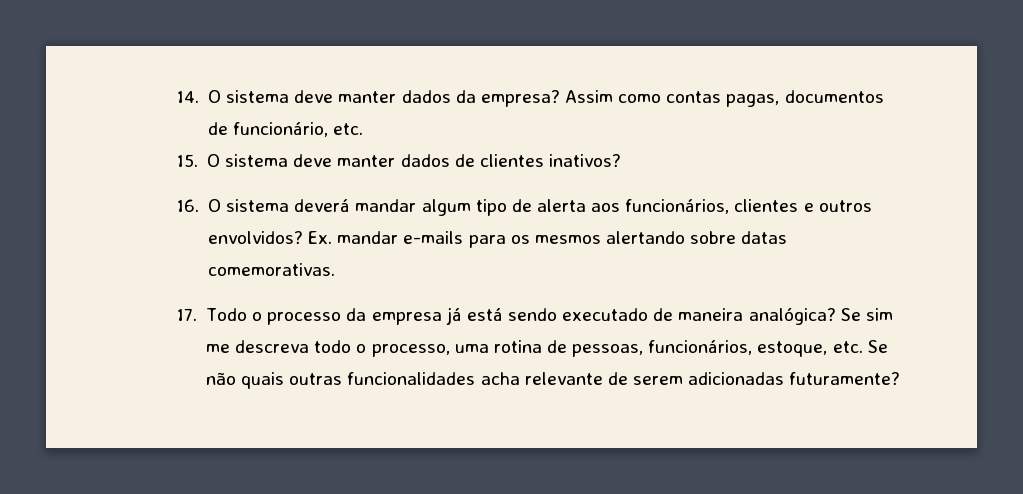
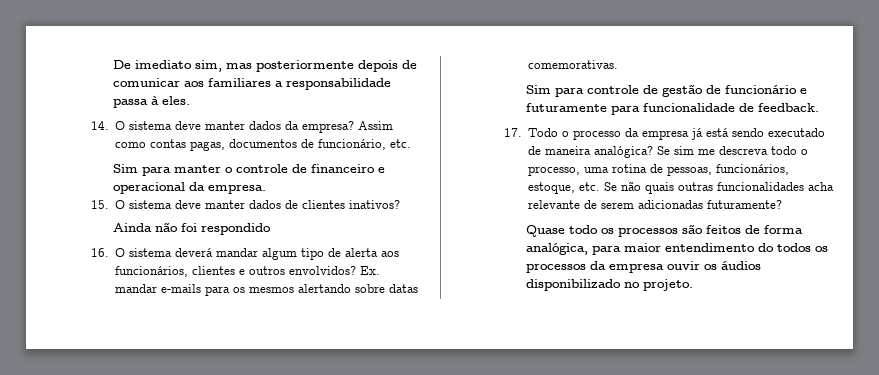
(175, 97) none -> [113,60,418,72] [113,78,392,90] [113,96,191,108] De imediato sim, mas posteriormente depois de comunicar aos familiares a responsabilidade passa à eles. //
(364, 129) none -> [113,164,386,176] [113,182,267,194] // Sim para manter o controle de financeiro e operacional da empresa.
(621, 160) none -> [113,222,272,235] // Ainda não foi respondido
(336, 269) none -> [526,84,808,97] [526,103,820,115] // Sim para controle de gestão de funcionário e futuramente para funcionalidade de feedback.
(901, 378) none -> [526,224,804,237] [526,243,829,255] [526,261,762,273] [526,279,694,291] // Quase todo os processos são feitos de forma analógica, para maior entendimento do todos os processos da empresa ouvir os áudios disponibilizado no projeto.

